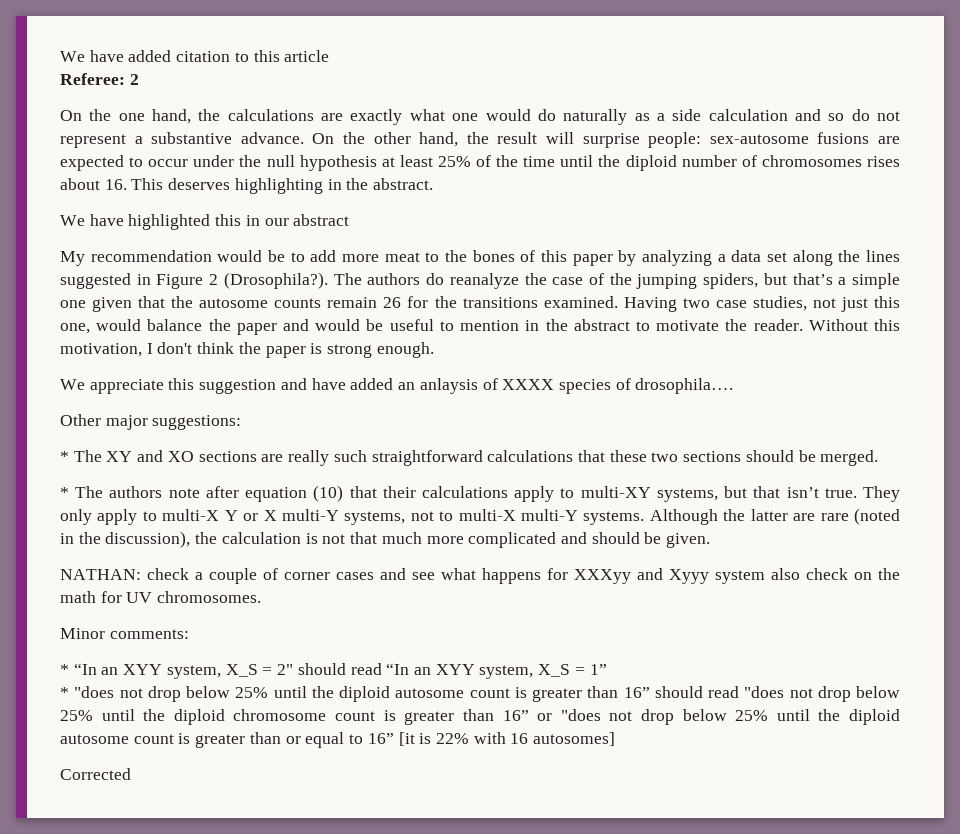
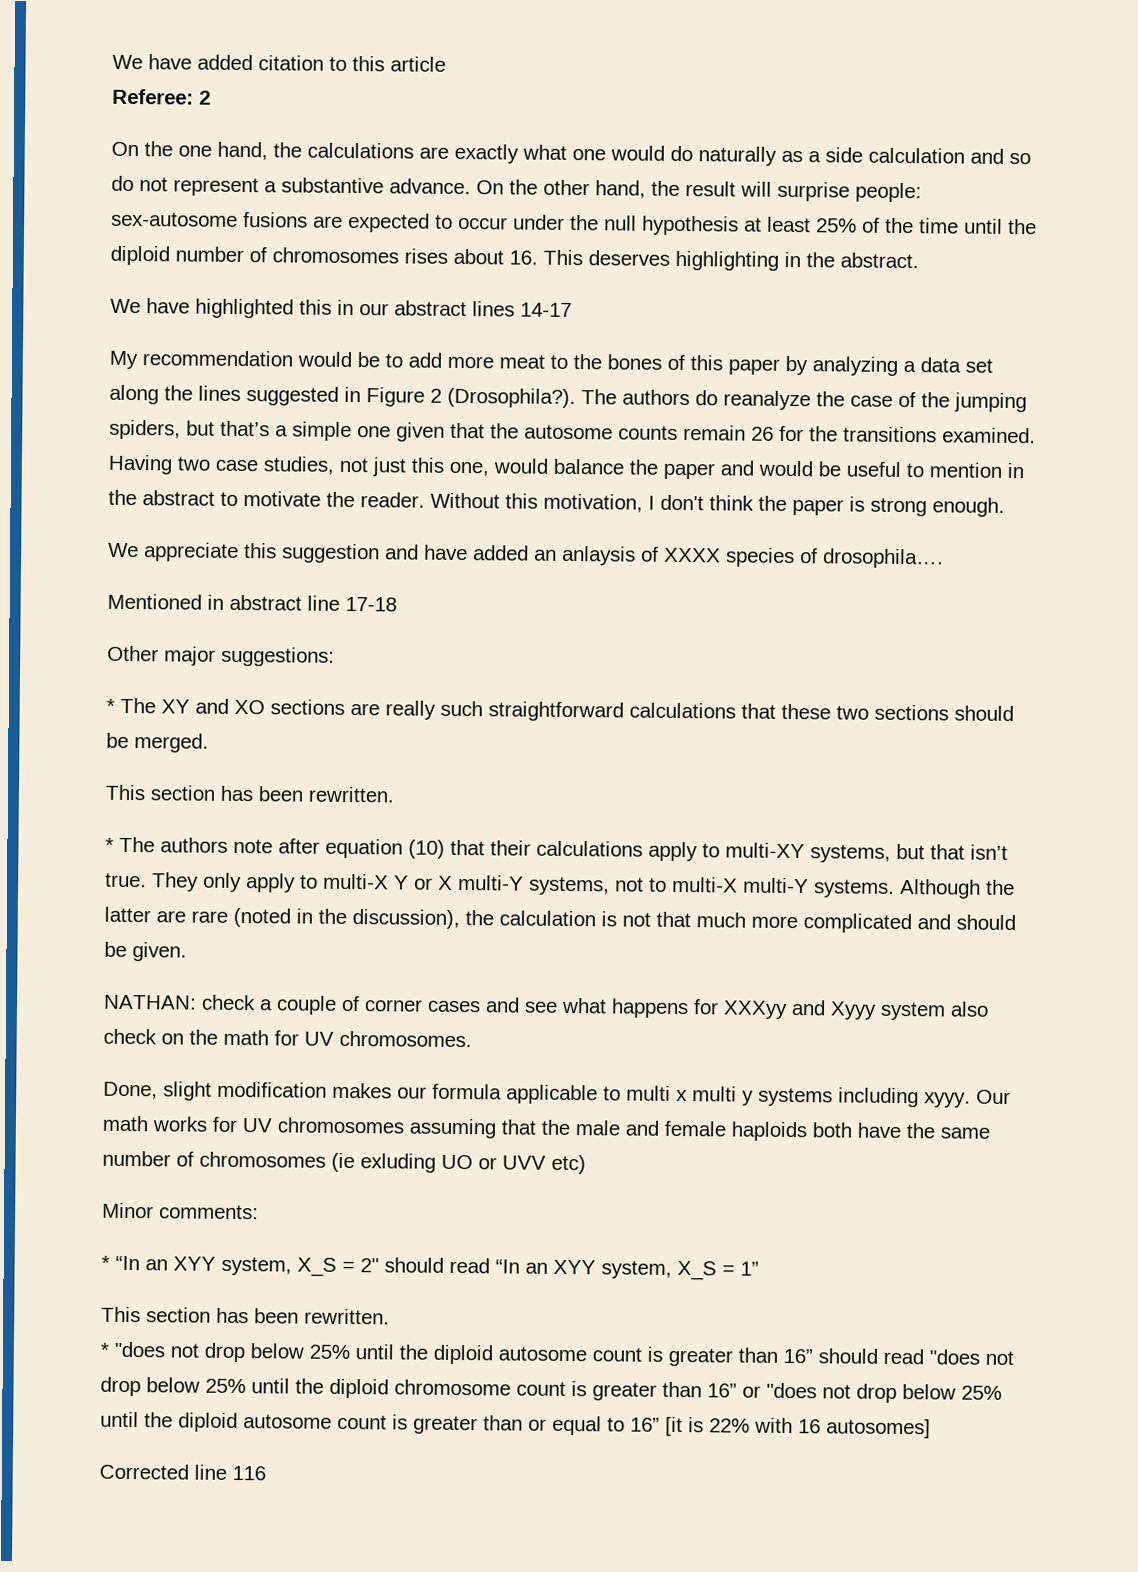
(350, 220) none -> [472,301,572,318] lines 14-17
(734, 386) none -> [107,593,397,612] // Mentioned in abstract line 17-18
(879, 458) none -> [105,784,394,803] // This section has been rewritten.
(262, 597) none -> [103,1081,1011,1108] [102,1115,990,1142] [102,1150,586,1175] // Done, slight modification makes our formula applicable to multi x multi y systems including xyyy. Our math works for UV chromosomes assuming that the male and female haploids both have the same number of chromosomes (ie exluding UO or UVV etc)
(607, 669) none -> [101,1306,390,1325] // This section has been rewritten.
(131, 774) none -> [194,1464,266,1481] line 116

